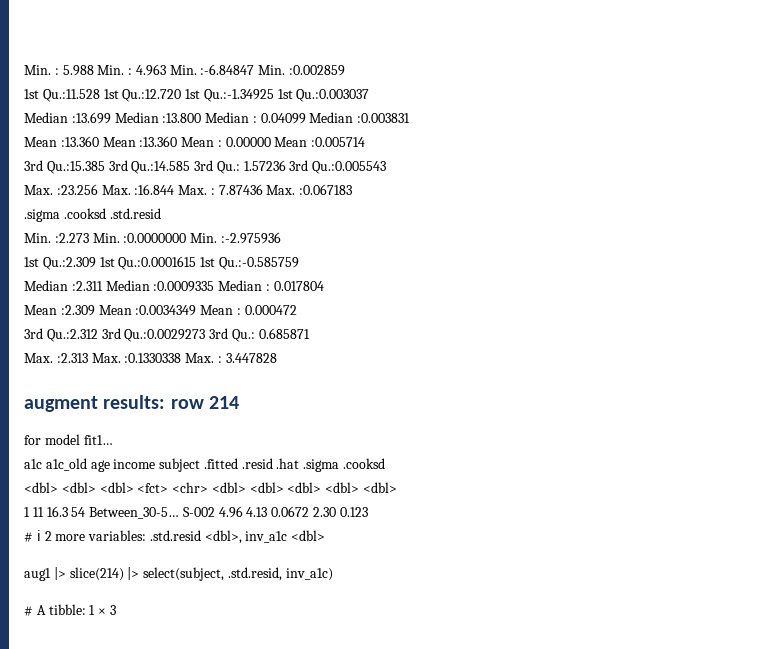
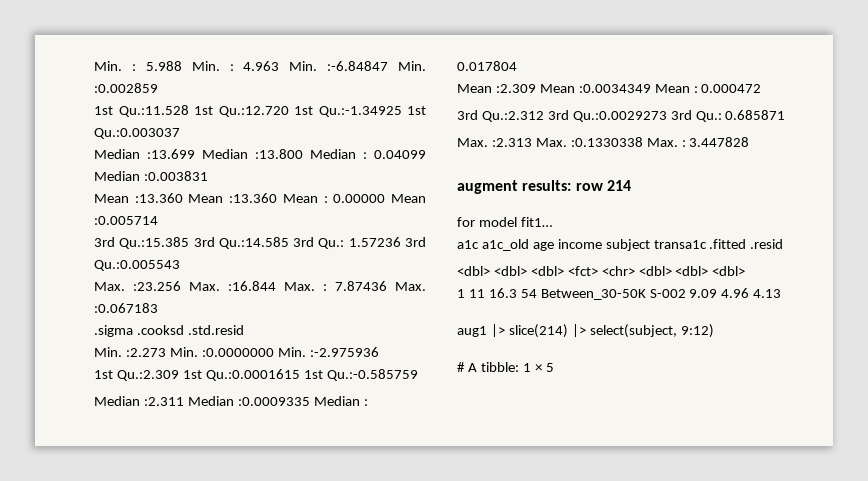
(201, 465) none -> [653,240,707,249] transa1c
[276,458,386,472] .hat .sigma .cooksd -> (784, 244) none
[325,482,398,493] <dbl> <dbl> -> (746, 271) none
[89,507,215,519] Between_30-5… S-002 -> [540,289,718,300] Between_30-50K S-002 9.09
[271,506,368,517] [24,530,326,544] 0.0672 2.30 0.123 // # ℹ 2 more variables: .std.resid <dbl>, inv_a1c <dbl> -> (782, 293) none
[227,567,333,581] .std.resid, inv_a1c) -> [680,324,714,338] 9:12)
[109,605,116,615] 3 -> [545,363,554,372] 5

